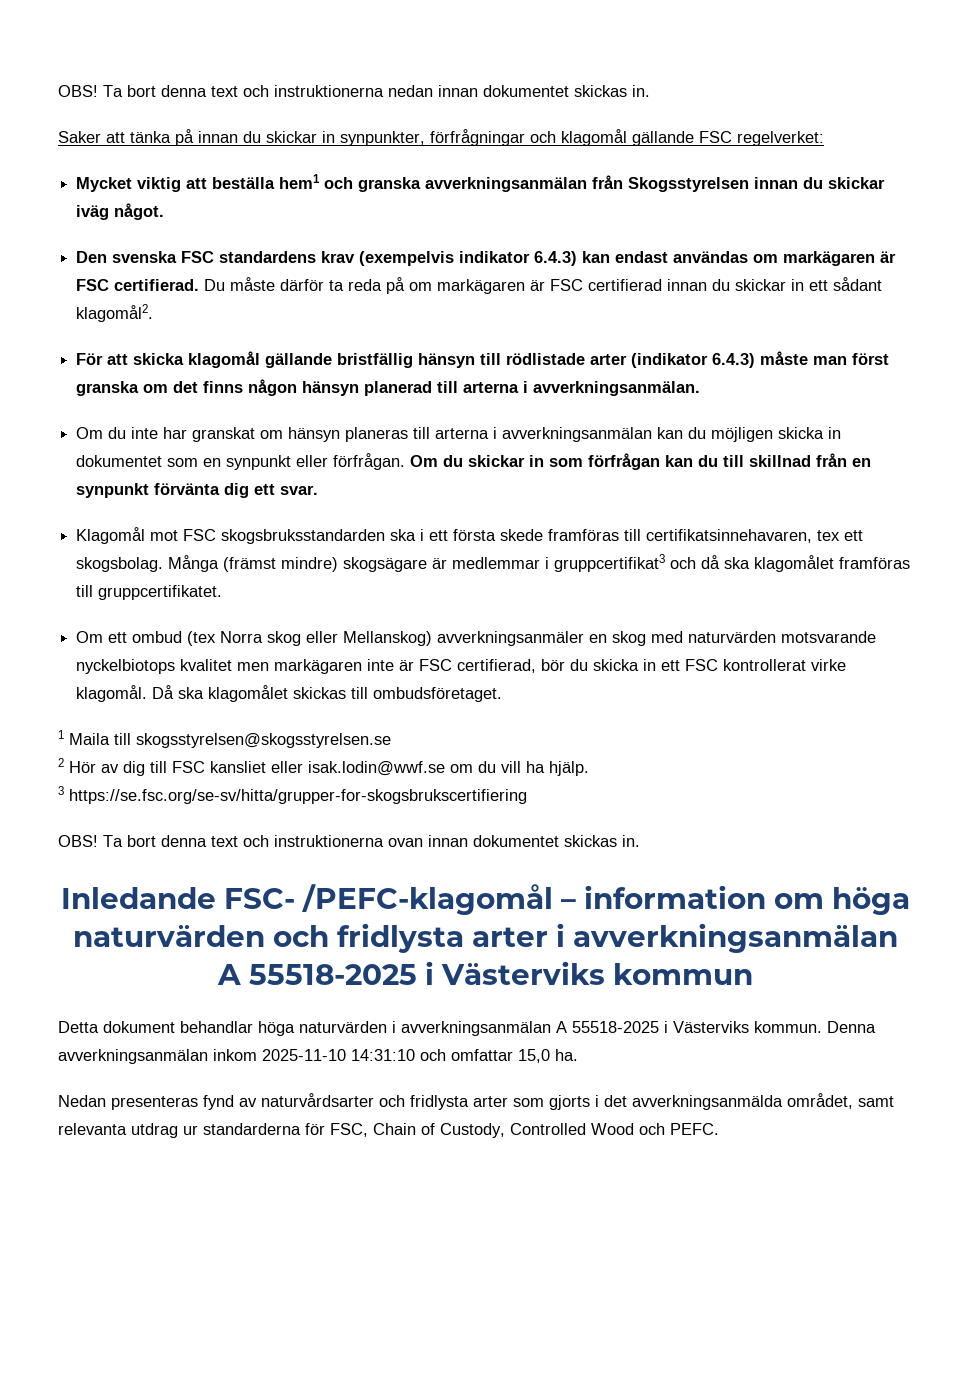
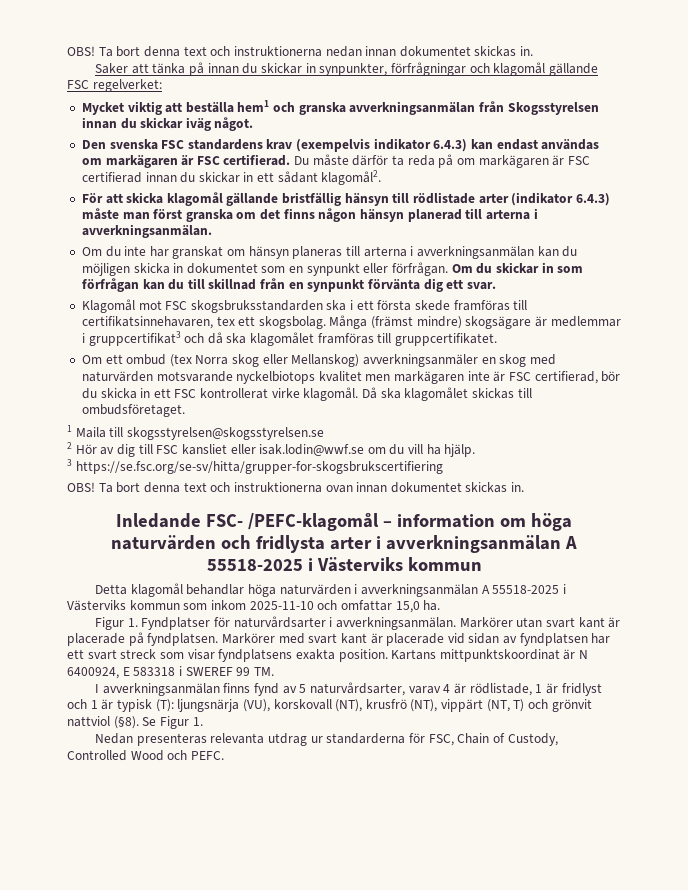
[103,1021,175,1033] dokument -> [130,583,183,597] klagomål
[754,1021,876,1033] [58,1049,208,1064] kommun. Denna avverkningsanmälan -> [129,600,208,610] kommun som
[351,1049,415,1061] 14:31:10 -> (314, 605) none
[58,1093,894,1110] Nedan presenteras fynd av naturvårdsarter och fridlysta arter som gjorts i det avverkningsanmälda området, samt -> [95,616,621,630] [67,632,611,646] [67,649,589,662] [67,666,274,679] [95,682,602,696] [67,699,592,712] [67,716,203,729] [95,733,207,746] Figur 1. Fyndplatser för naturvårdsarter i avverkningsanmälan. Markörer utan svart kant är placerade på fyndplatsen. Markörer med svart kant är placerade vid sidan av fyndplatsen har ett svart streck som visar fyndplatsens exakta position. Kartans mittpunktskoordinat är N 6400924, E 583318 i SWEREF 99 TM. // I avverkningsanmälan finns fynd av 5 naturvårdsarter, varav 4 är rödlistade, 1 är fridlyst och 1 är typisk (T): ljungsnärja (VU), korskovall (NT), krusfrö (NT), vippärt (NT, T) och grönvit nattviol (§8). Se Figur 1. // Nedan presenteras

